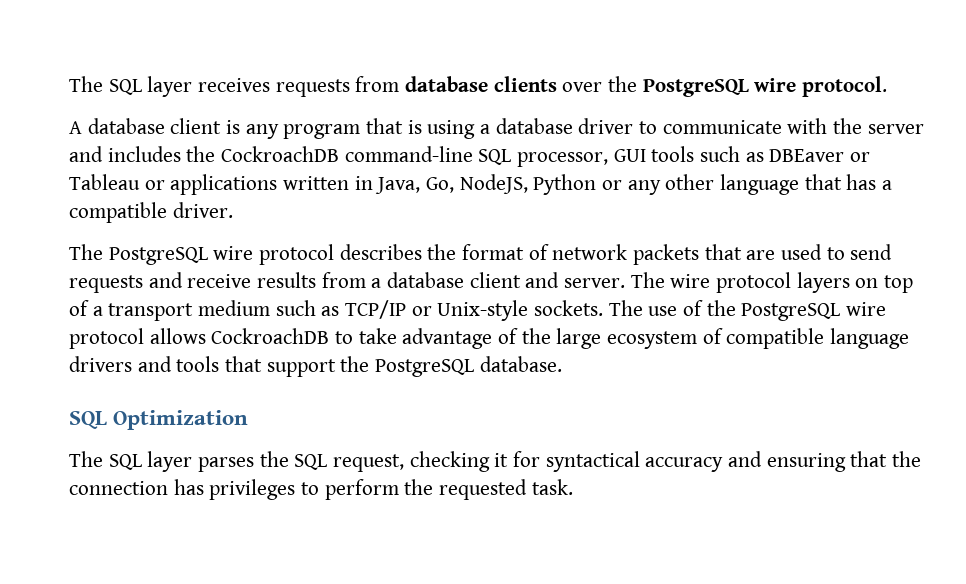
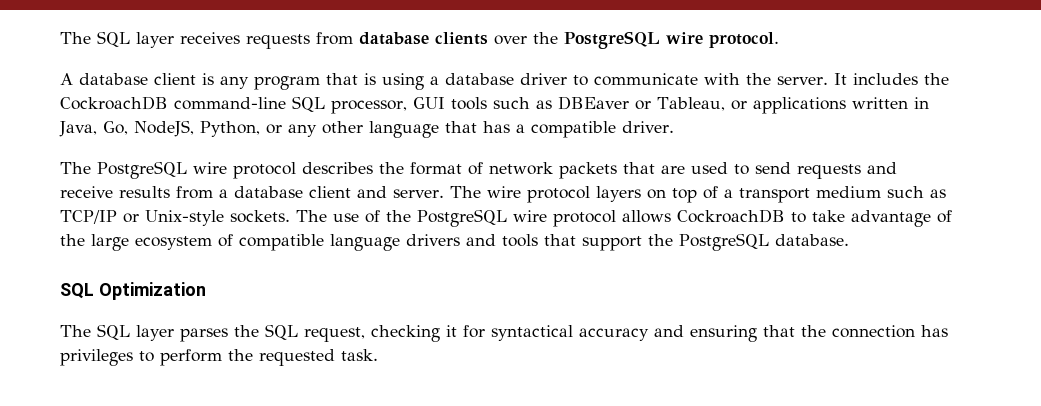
[867,124,924,134] [69,146,103,162] server and -> [777,73,847,85] server. It
[69,174,140,190] Tableau -> [657,97,725,111] Tableau,
[533,174,597,195] Python -> [200,121,260,137] Python,

